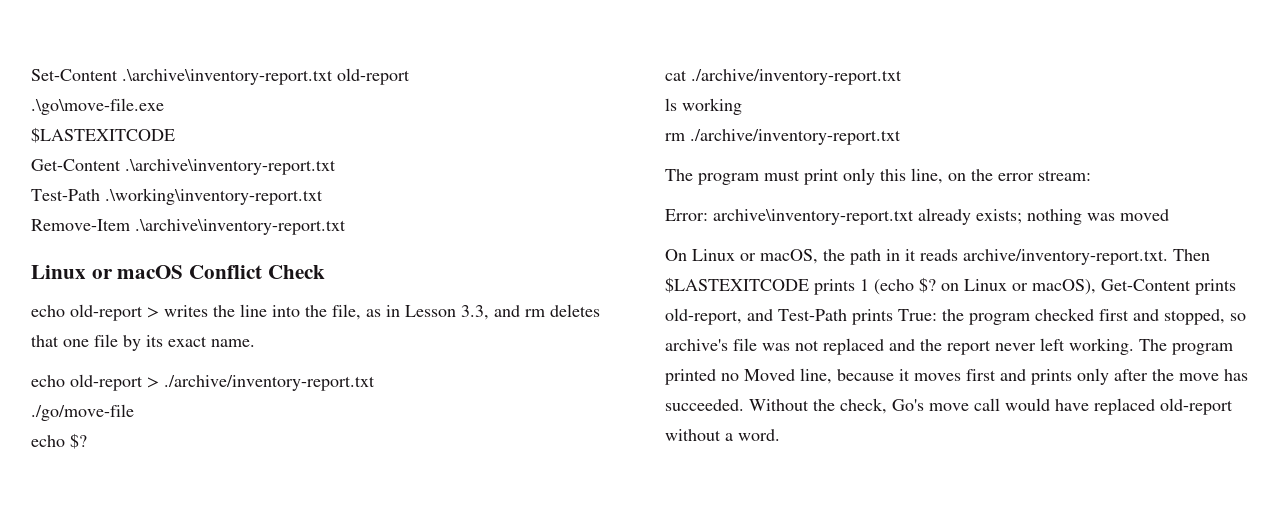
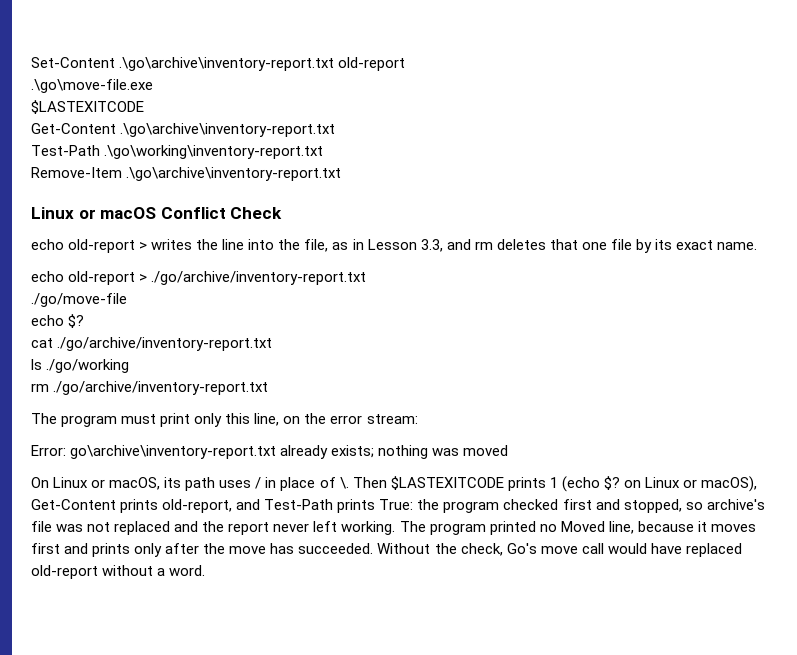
[122,69,333,85] .\archive\inventory-report.txt -> [119,57,335,71] .\go\archive\inventory-report.txt
[125,159,336,175] [31,188,323,205] .\archive\inventory-report.txt // Test-Path .\working\inventory-report.txt -> [120,123,336,137] [31,145,324,159] .\go\archive\inventory-report.txt // Test-Path .\go\working\inventory-report.txt
[135,219,346,235] .\archive\inventory-report.txt -> [126,167,342,181] .\go\archive\inventory-report.txt
[164,375,375,391] ./archive/inventory-report.txt -> [151,271,367,285] ./go/archive/inventory-report.txt
[691,69,902,85] ./archive/inventory-report.txt -> [57,337,273,351] ./go/archive/inventory-report.txt
[682,98,742,115] [665,129,901,145] working // rm ./archive/inventory-report.txt -> [46,359,130,373] [31,381,269,395] ./go/working // rm ./go/archive/inventory-report.txt
[713,209,914,225] archive\inventory-report.txt -> [70,445,277,459] go\archive\inventory-report.txt
[823,249,1168,265] the path in it reads archive/inventory-report.txt. -> [164,477,349,491] its path uses / in place of \.

